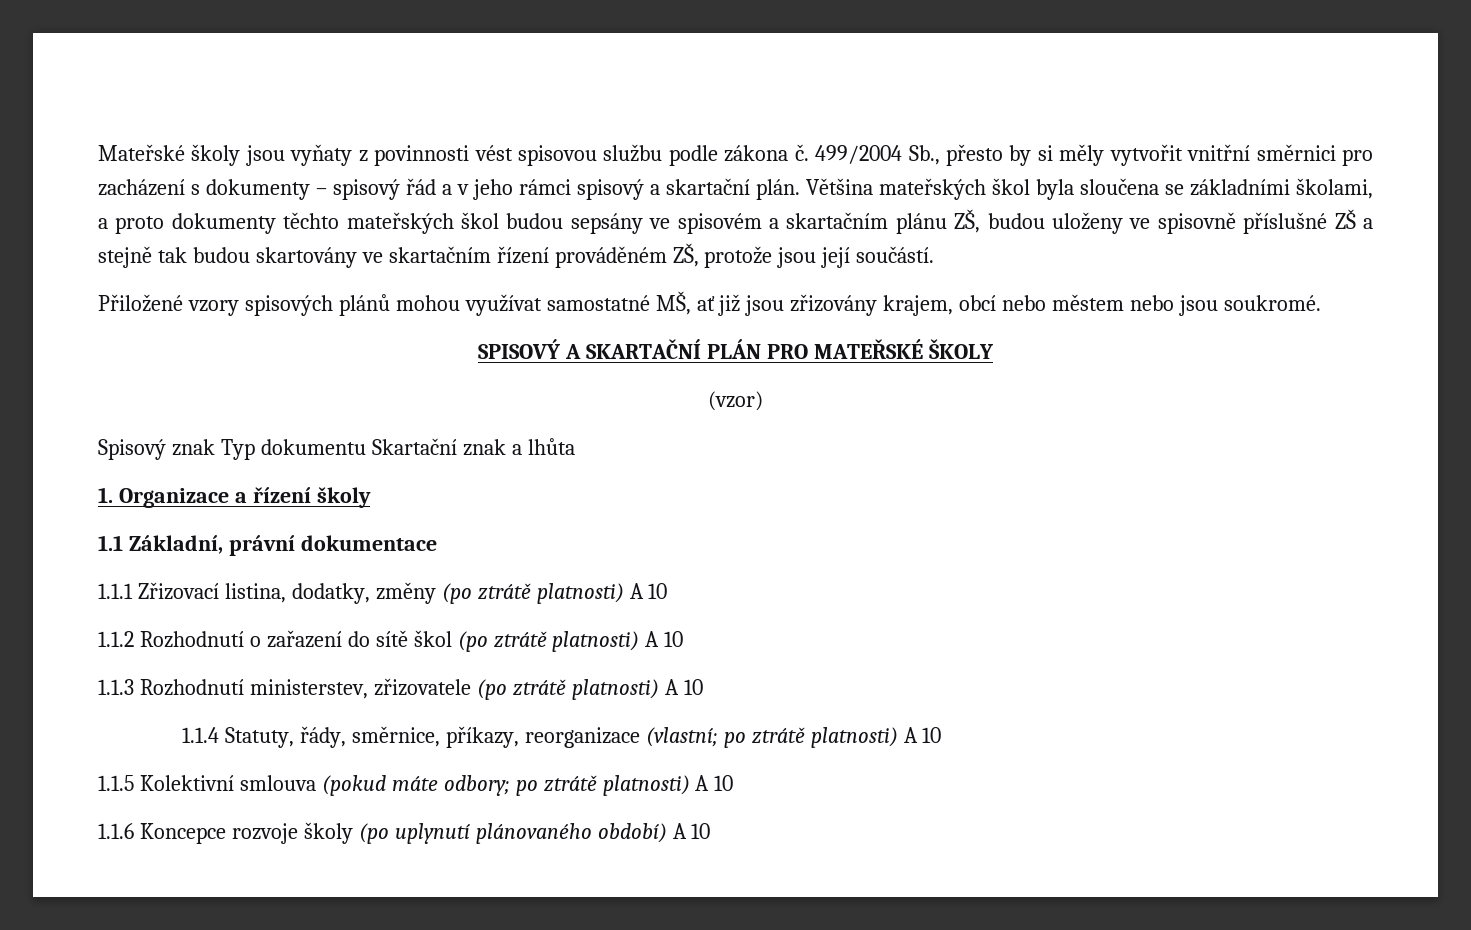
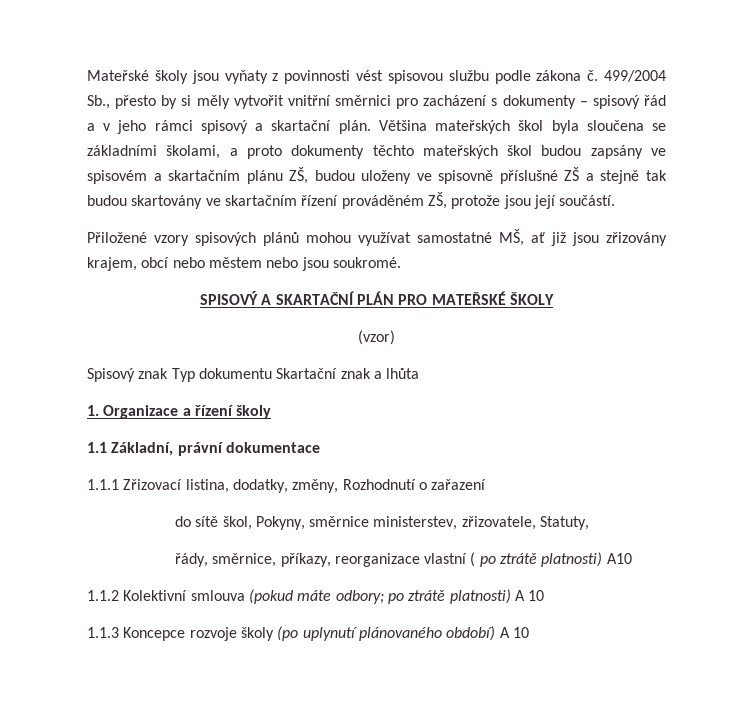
[570,213,643,234] sepsány -> [590,145,643,159] zapsány
[375,582,668,604] [98,631,134,647] změny (po ztrátě platnosti) A 10 // 1.1.2 -> [292,479,339,493] změny,
(342, 639) none -> (487, 484) //
[413,630,684,652] [98,678,703,700] [182,727,295,748] škol (po ztrátě platnosti) A 10 // 1.1.3 Rozhodnutí ministerstev, zřizovatele (po ztrátě platnosti) A 10 // 1.1.4 Statuty, -> [222,516,590,530] škol, Pokyny, směrnice ministerstev, zřizovatele, Statuty, //
[645,727,942,748] [98,775,134,791] (vlastní; po ztrátě platnosti) A 10 // 1.1.5 -> [424,552,632,567] [87,590,119,601] vlastní ( po ztrátě platnosti) A10 // 1.1.2
[98,823,134,839] 1.1.6 -> [87,627,119,638] 1.1.3

